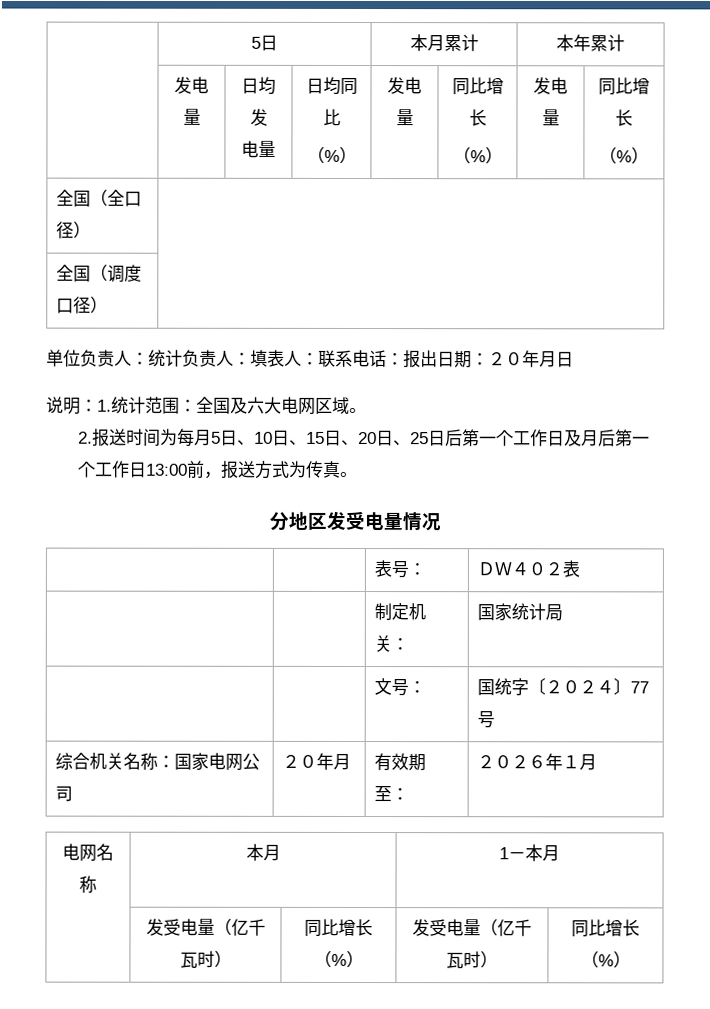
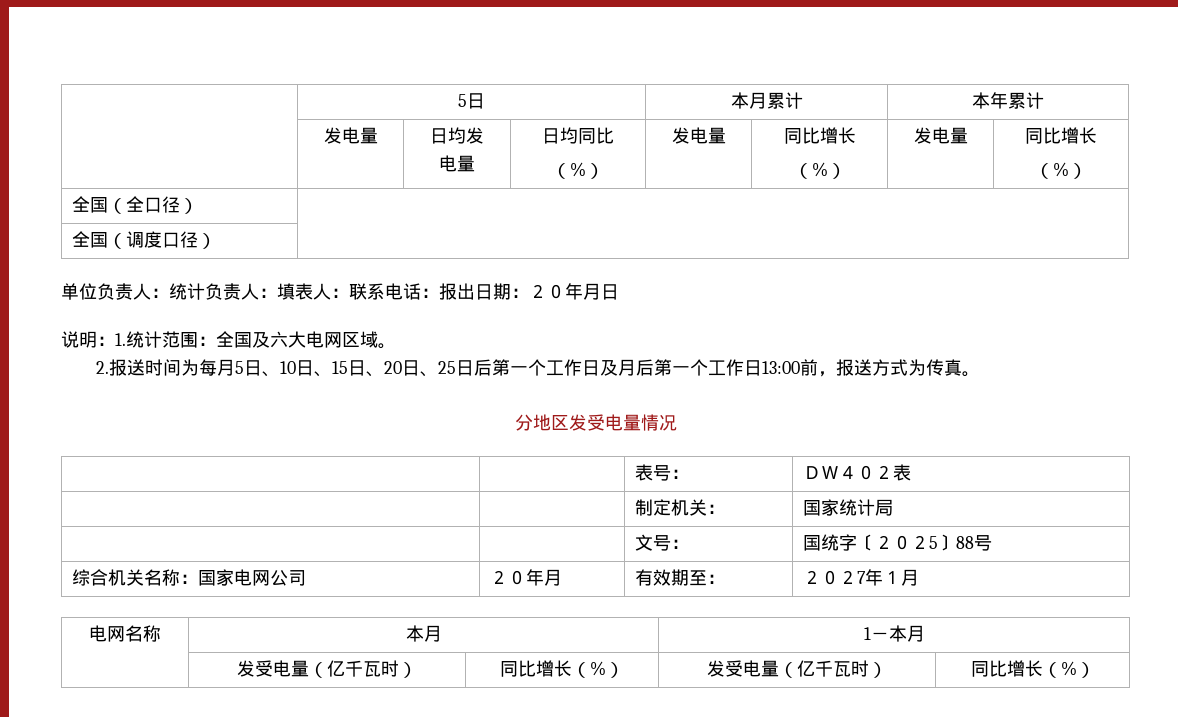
[596,678,650,696] ４〕77 -> [928,534,974,551] 5〕88
[528,755,547,769] ６ -> [856,571,866,584] 7

